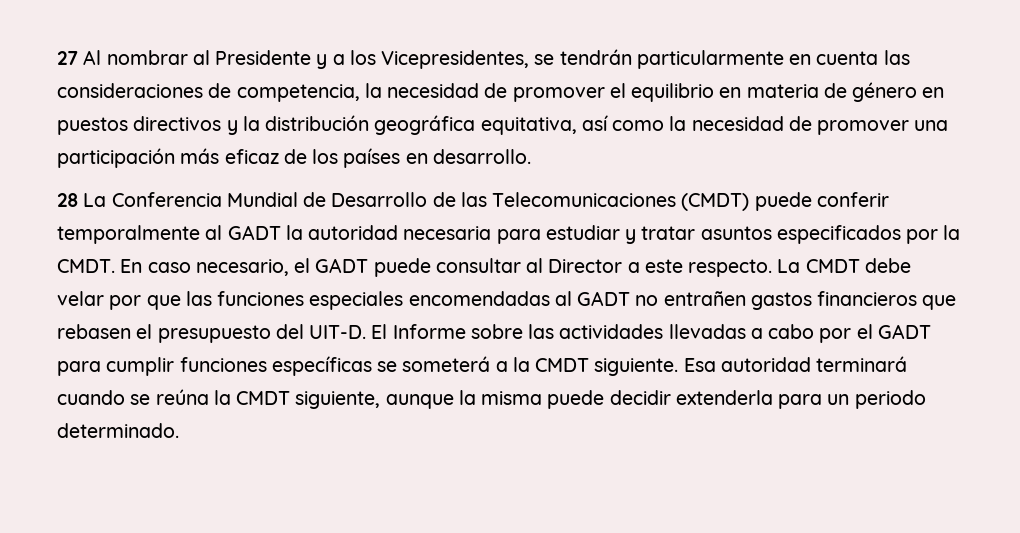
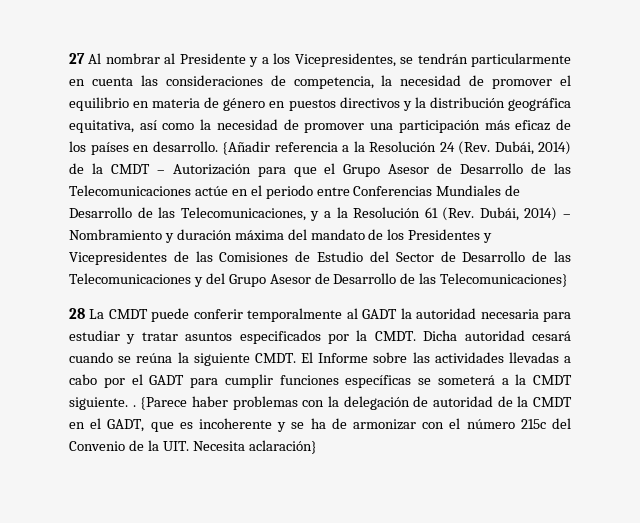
[57,192,750,211] // 28 La Conferencia Mundial de Desarrollo de las Telecomunicaciones (CMDT) -> [222,141,571,155] [69,163,571,177] [69,185,521,199] [69,207,571,221] [69,229,493,243] [69,251,571,265] [69,273,569,287] [69,308,148,319] {Añadir referencia a la Resolución 24 (Rev. Dubái, 2014) de la CMDT – Autorización para que el Grupo Asesor de Desarrollo de las Telecomunicaciones actúe en el periodo entre Conferencias Mundiales de Desarrollo de las Telecomunicaciones, y a la Resolución 61 (Rev. Dubái, 2014) – Nombramiento y duración máxima del mandato de los Presidentes y Vicepresidentes de las Comisiones de Estudio del Sector de Desarrollo de las Telecomunicaciones y del Grupo Asesor de Desarrollo de las Telecomunicaciones} // 28 La CMDT
[120,258,911,277] [57,291,957,310] [57,324,367,343] En caso necesario, el GADT puede consultar al Director a este respecto. La CMDT debe velar por que las funciones especiales encomendadas al GADT no entrañen gastos financieros que rebasen el presupuesto del UIT-D. -> [423,330,571,341] [69,352,296,366] Dicha autoridad cesará cuando se reúna la siguiente CMDT.
[683,356,908,372] [57,389,926,409] [57,423,179,438] Esa autoridad terminará cuando se reúna la CMDT siguiente, aunque la misma puede decidir extenderla para un periodo determinado. -> [132,396,573,410] [69,418,571,432] [69,440,317,454] . {Parece haber problemas con la delegación de autoridad de la CMDT en el GADT, que es incoherente y se ha de armonizar con el número 215c del Convenio de la UIT. Necesita aclaración}

